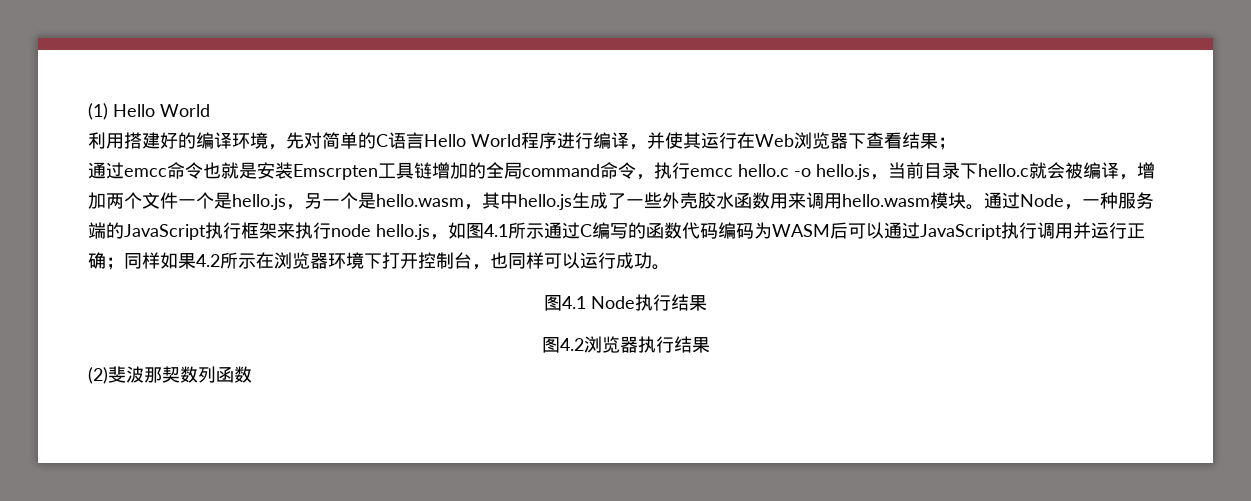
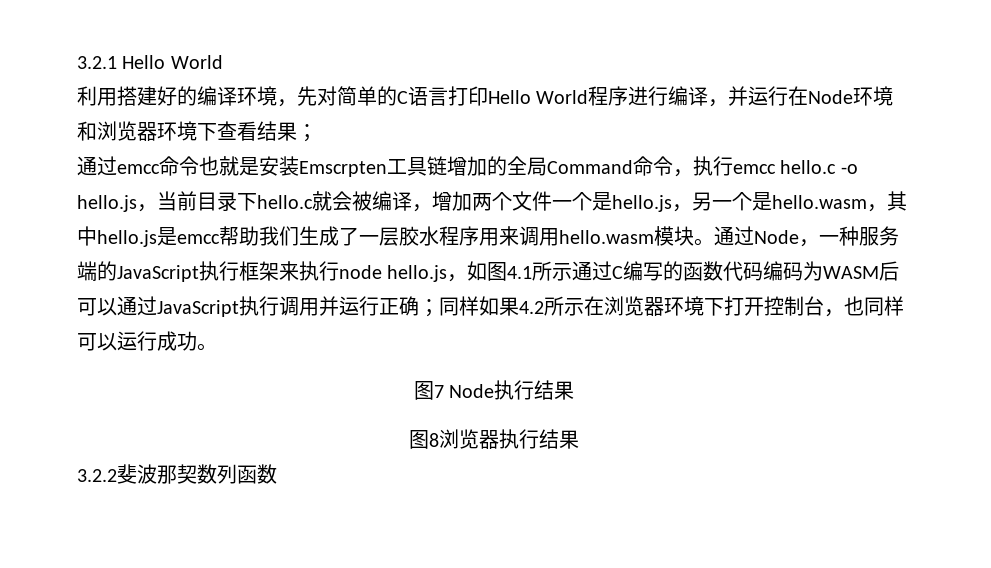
[88,103,108,120] (1) -> [77,56,117,69] 3.2.1
(424, 140) none -> [448,86,488,106] 打印
[665,132,848,149] 使其运行在Web浏览器 -> [748,86,894,106] [77,121,197,141] 运行在Node环境和浏览器环境
[522,164,600,177] command -> [547,160,633,174] Command
[572,192,770,209] 生成了一些外壳胶水函数 -> [157,226,479,246] 是emcc帮助我们生成了一层胶水程序
[562,296,586,309] 4.1 -> [433,385,444,398] 7
[559,338,584,351] 4.2 -> [429,433,439,447] 8
[88,367,108,384] (2) -> [77,469,117,482] 3.2.2

